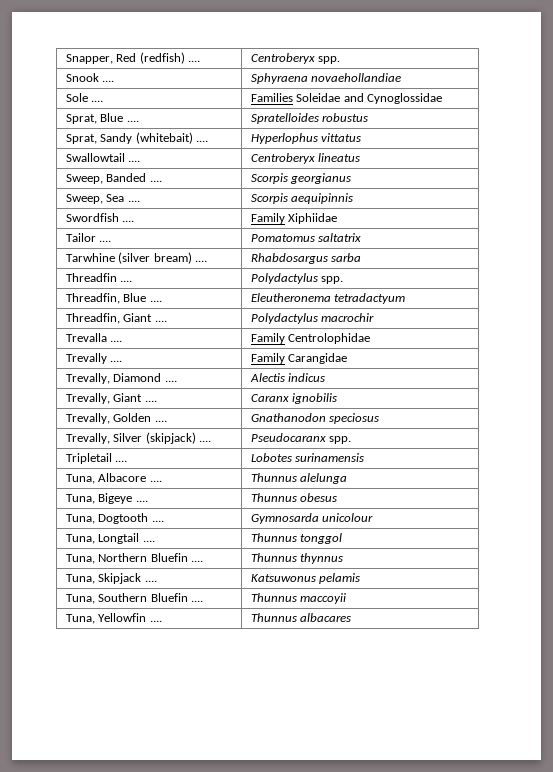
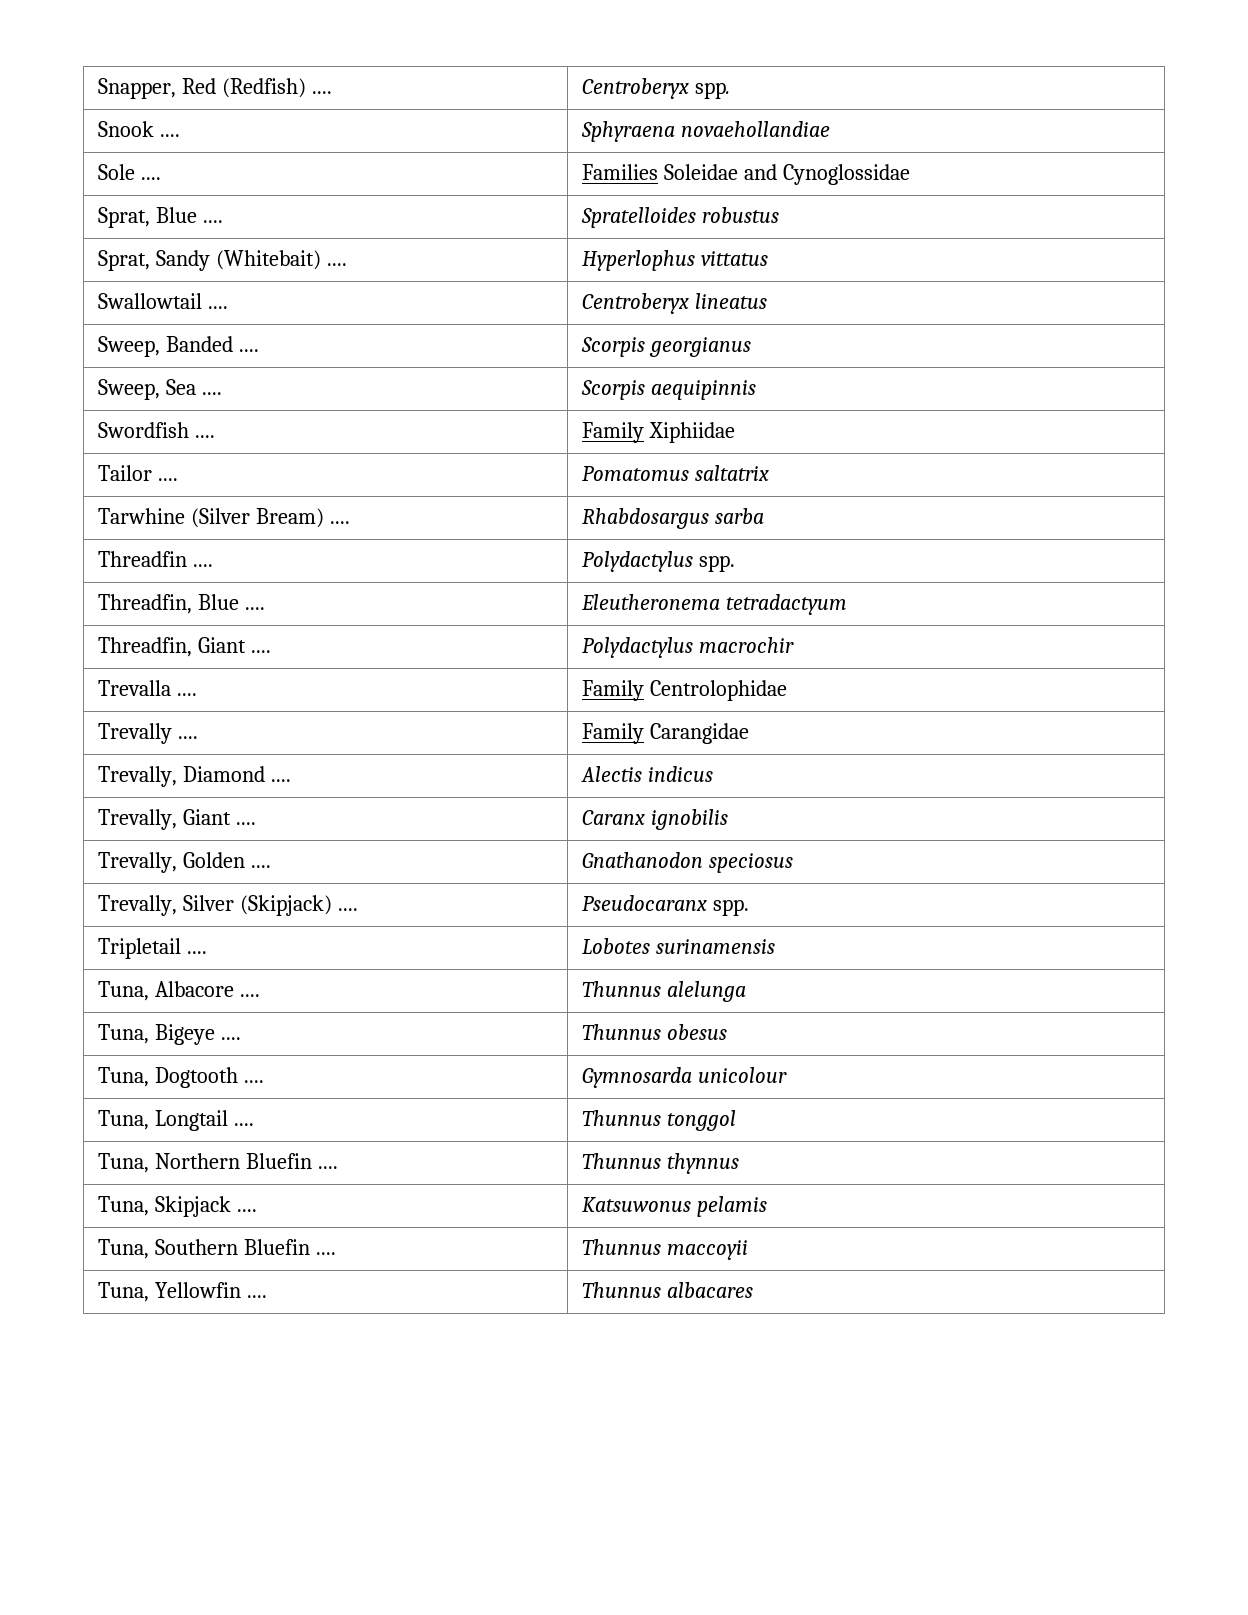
[139,52,185,64] (redfish) -> [221,78,306,98] (Redfish)
[135,132,193,144] (whitebait) -> [215,250,321,270] (Whitebait)
[118,252,192,264] (silver bream) -> [190,508,324,528] (Silver Bream)
[145,432,196,444] (skipjack) -> [239,895,332,916] (Skipjack)

